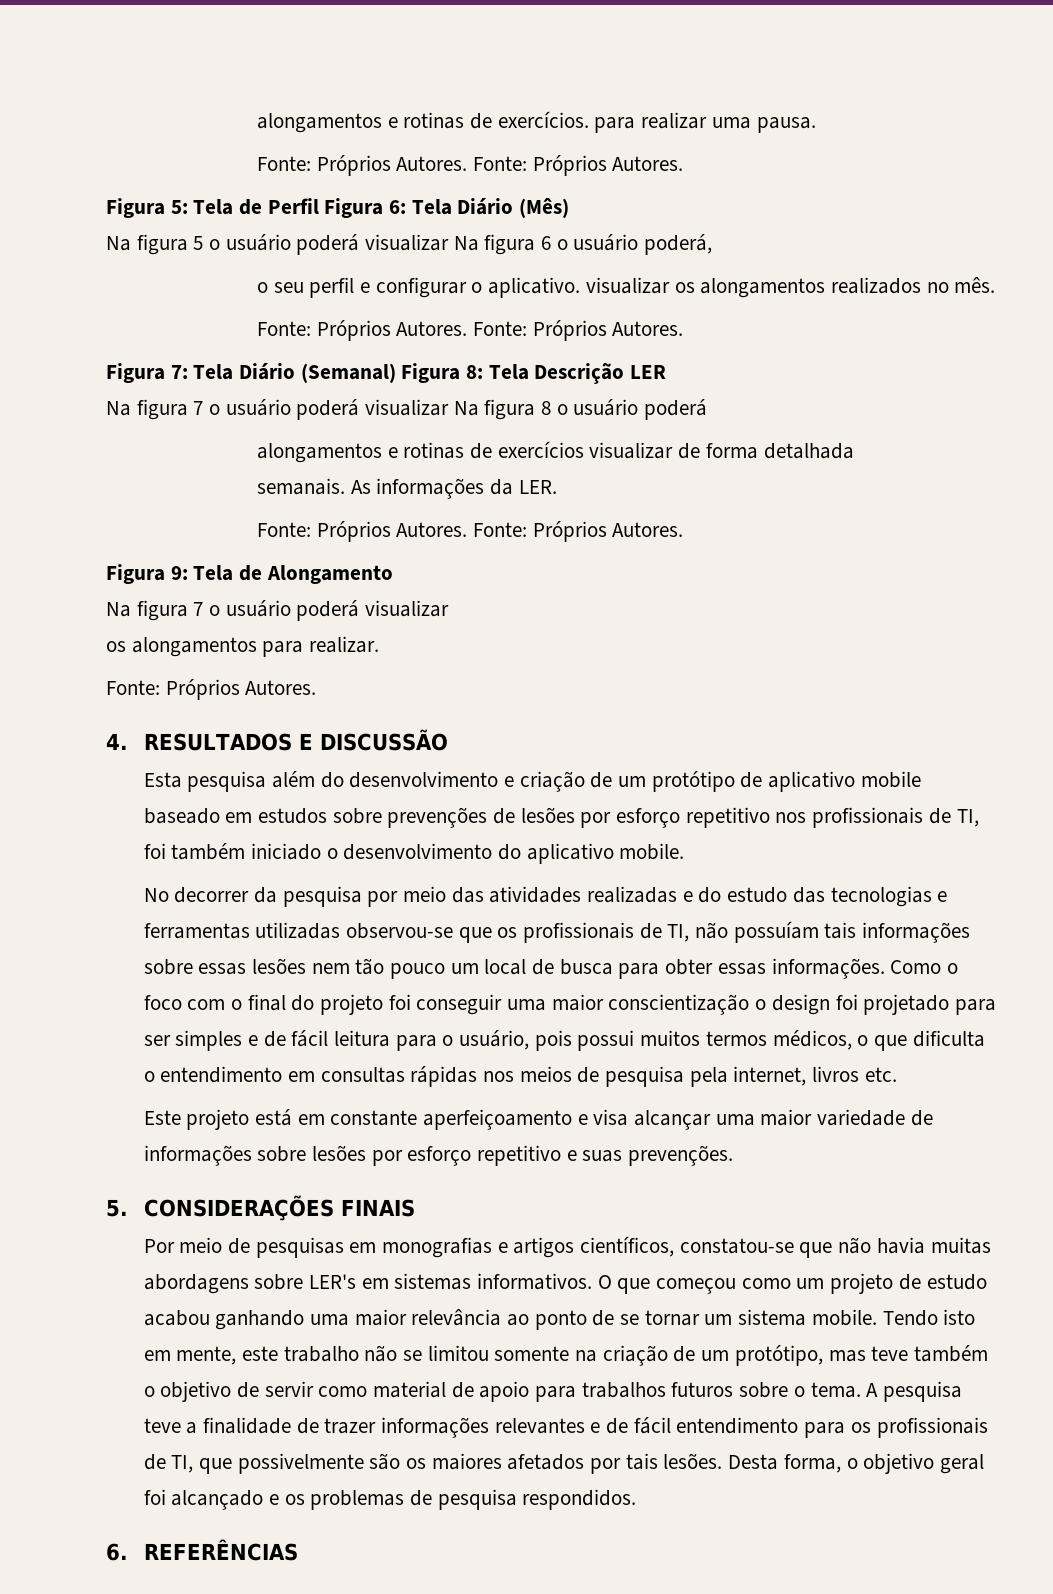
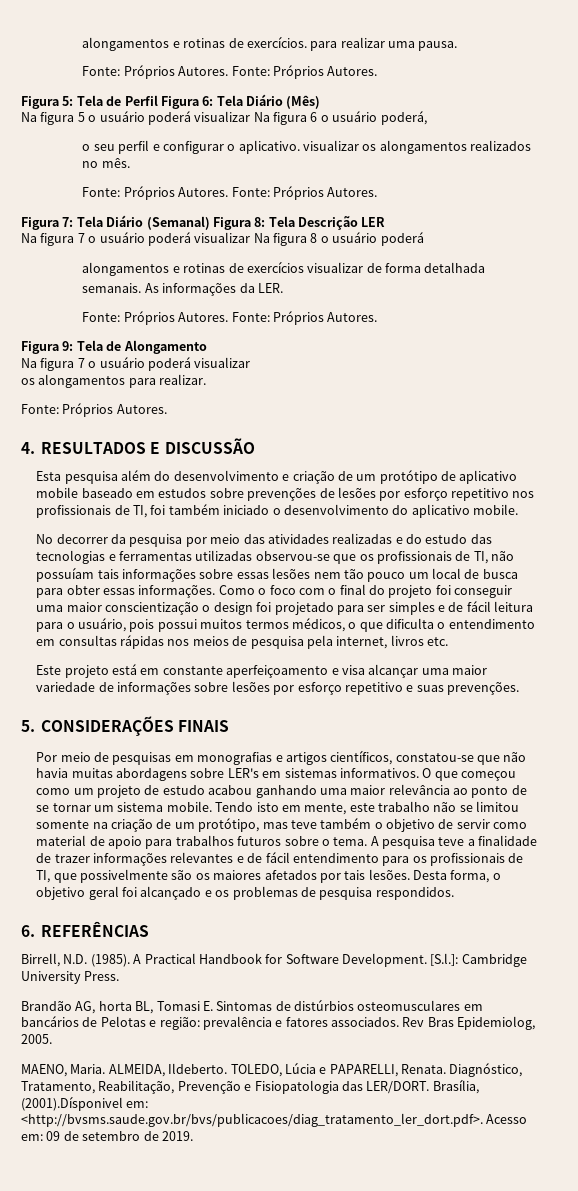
(298, 1550) none -> [21,953,527,967] [21,971,120,984] [21,999,483,1014] [21,1016,536,1030] [21,1034,52,1044] [21,1062,523,1077] [21,1079,479,1094] [21,1096,149,1111] [21,1113,528,1127] [21,1131,193,1141] // Birrell, N.D. (1985). A Practical Handbook for Software Development. [S.l.]: Cambridge University Press. // Brandão AG, horta BL, Tomasi E. Sintomas de distúrbios osteomusculares em bancários de Pelotas e região: prevalência e fatores associados. Rev Bras Epidemiolog, 2005. // MAENO, Maria. ALMEIDA, Ildeberto. TOLEDO, Lúcia e PAPARELLI, Renata. Diagnóstico, Tratamento, Reabilitação, Prevenção e Fisiopatologia das LER/DORT. Brasília, (2001).Dísponivel em: <http://bvsms.saude.gov.br/bvs/publicacoes/diag_tratamento_ler_dort.pdf>. Acesso em: 09 de setembro de 2019.

